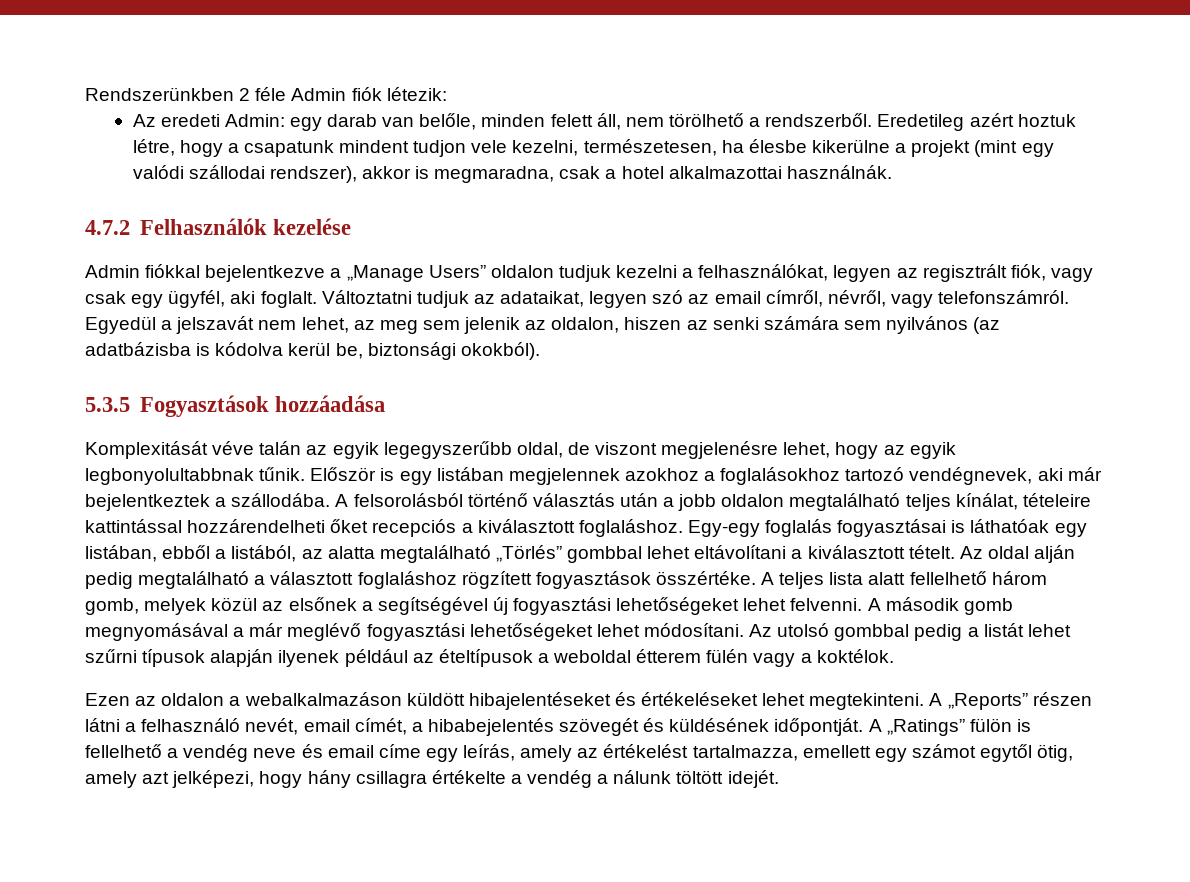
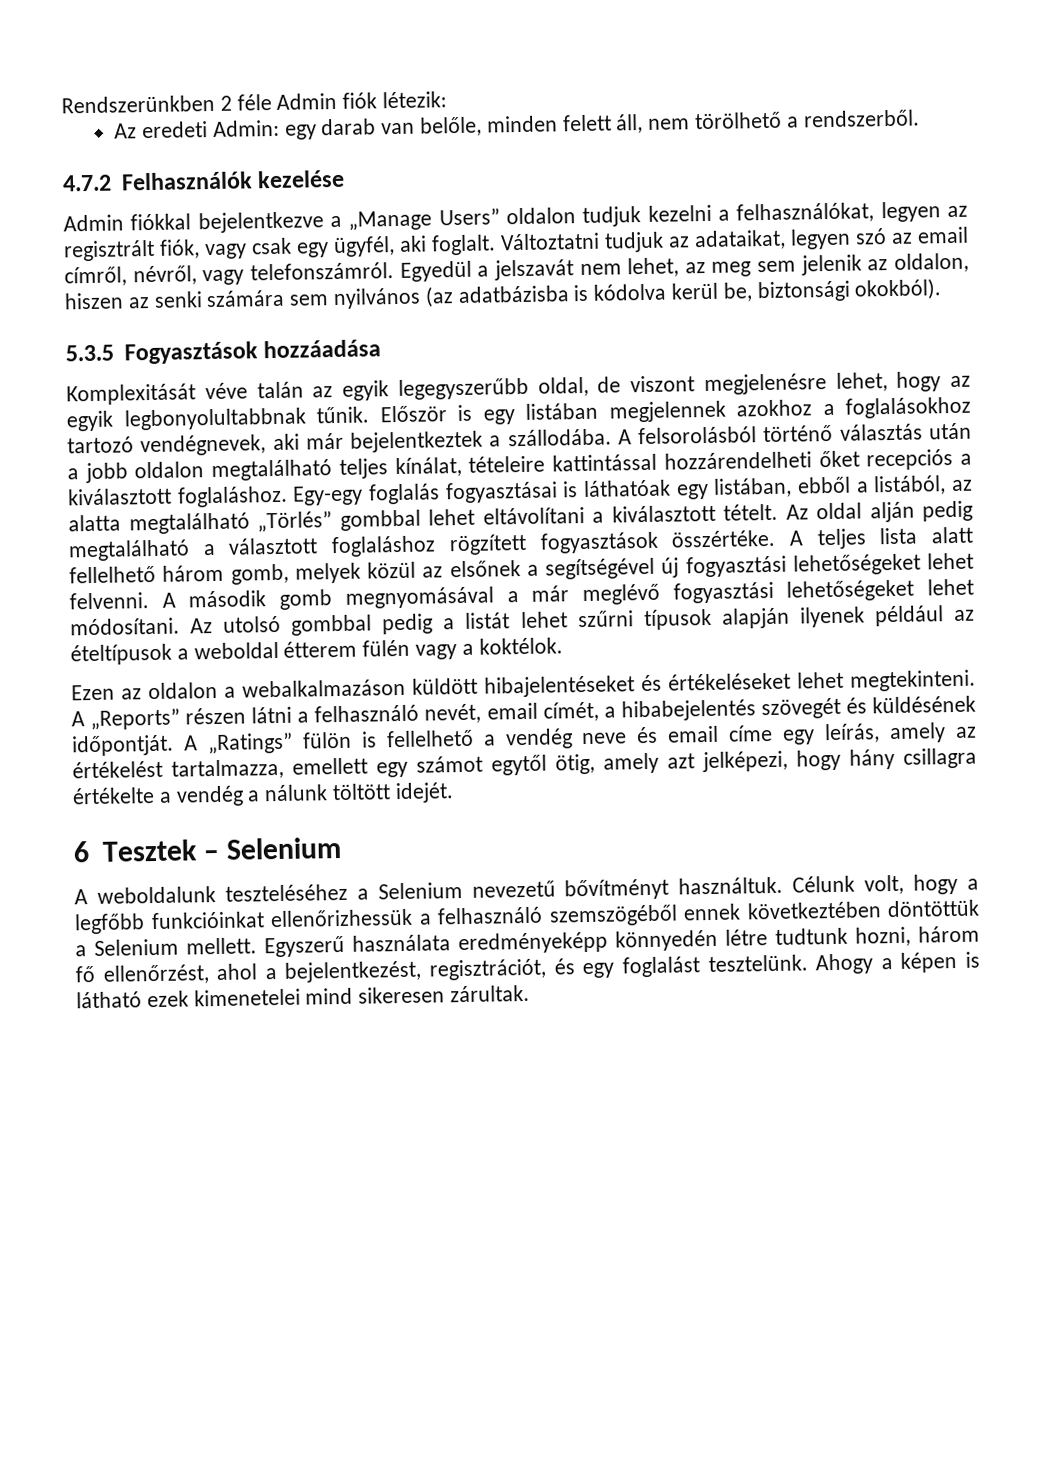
[877,113,1076,131] [132,139,1054,157] [132,165,892,183] Eredetileg azért hoztuk létre, hogy a csapatunk mindent tudjon vele kezelni, természetesen, ha élesbe kikerülne a projekt (mint egy valódi szállodai rendszer), akkor is megmaradna, csak a hotel alkalmazottai használnák. -> (920, 118) none
(779, 779) none -> [73,836,342,863] [74,873,979,905] [74,899,980,935] [75,925,980,958] [75,951,981,985] [76,984,531,1009] // 6 Tesztek – Selenium // A weboldalunk teszteléséhez a Selenium nevezetű bővítményt használtuk. Célunk volt, hogy a legfőbb funkcióinkat ellenőrizhessük a felhasználó szemszögéből ennek következtében döntöttük a Selenium mellett. Egyszerű használata eredményeképp könnyedén létre tudtunk hozni, három fő ellenőrzést, ahol a bejelentkezést, regisztrációt, és egy foglalást tesztelünk. Ahogy a képen is látható ezek kimenetelei mind sikeresen zárultak.

